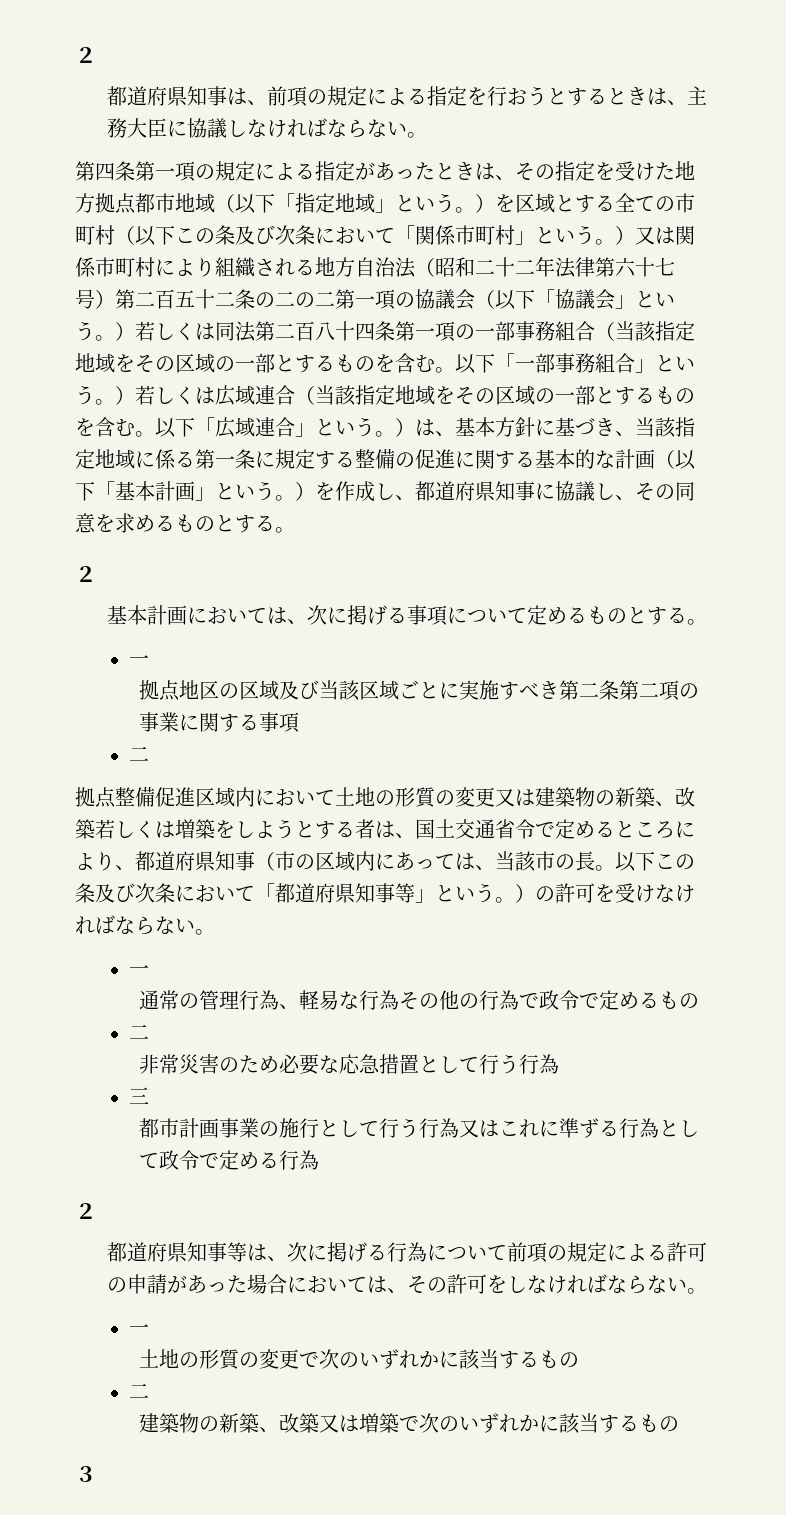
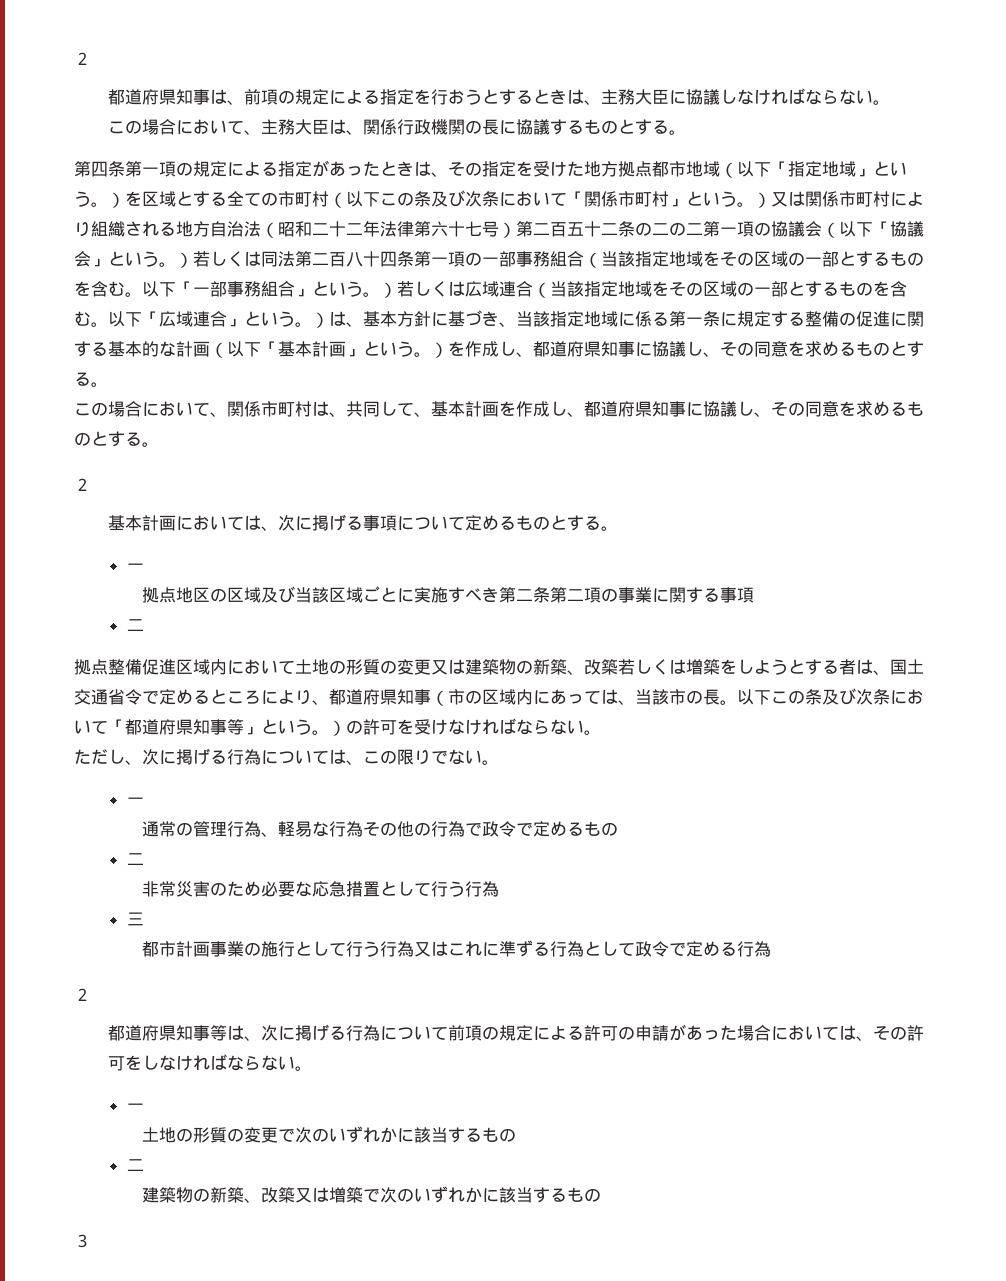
(427, 135) none -> [107,119,686,135] // この場合において、主務大臣は、関係行政機関の長に協議するものとする。
(295, 530) none -> [74,401,924,417] [74,431,159,447] // この場合において、関係市町村は、共同して、基本計画を作成し、都道府県知事に協議し、その同意を求めるものとする。
(215, 932) none -> [74,748,499,765] // ただし、次に掲げる行為については、この限りでない。

